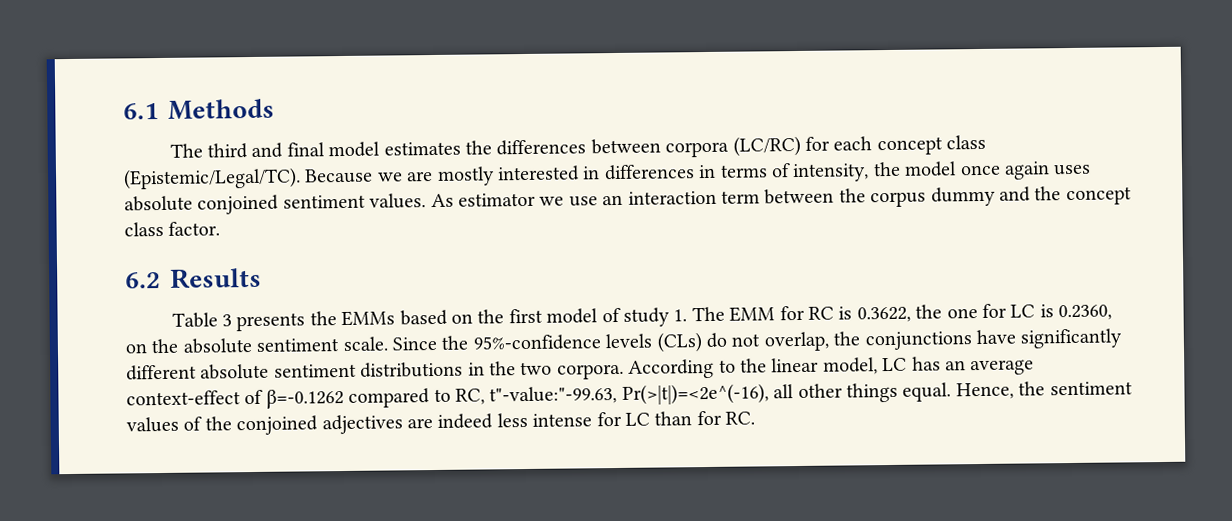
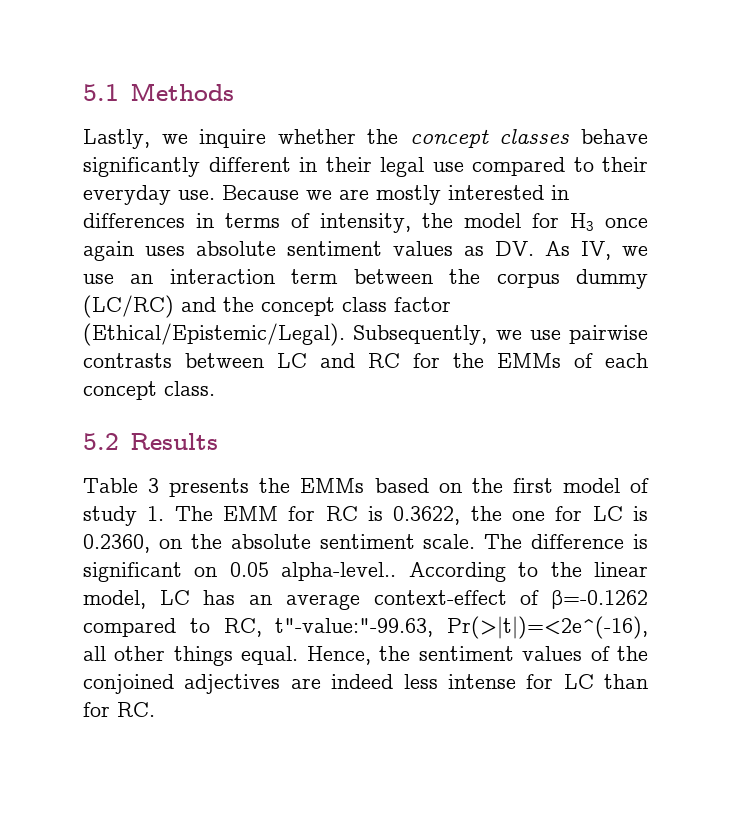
[123,103,159,120] 6.1 -> [83,84,119,101] 5.1
[169,134,987,159] [123,167,301,190] The third and final model estimates the differences between corpora (LC/RC) for each concept class (Epistemic/Legal/TC). -> [83,129,648,149] [83,157,648,177] [83,185,215,205] Lastly, we inquire whether the concept classes behave significantly different in their legal use compared to their everyday use.
(958, 169) none -> [532,213,594,231] for H3
[197,192,536,215] conjoined sentiment values. As estimator -> [287,241,611,260] sentiment values as DV. As IV,
(996, 196) none -> [83,295,174,318] (LC/RC)
[168,221,221,236] [125,272,161,289] factor. // 6.2 -> [394,297,451,312] [83,323,648,346] [83,353,648,368] [83,381,215,400] [83,433,119,450] factor (Ethical/Epistemic/Legal). Subsequently, we use pairwise contrasts between LC and RC for the EMMs of each concept class. // 5.2
[392,328,1123,353] [126,361,624,381] Since the 95%-confidence levels (CLs) do not overlap, the conjunctions have significantly different absolute sentiment distributions in the two corpora. -> [484,534,648,549] [83,562,397,582] The difference is significant on 0.05 alpha-level..

